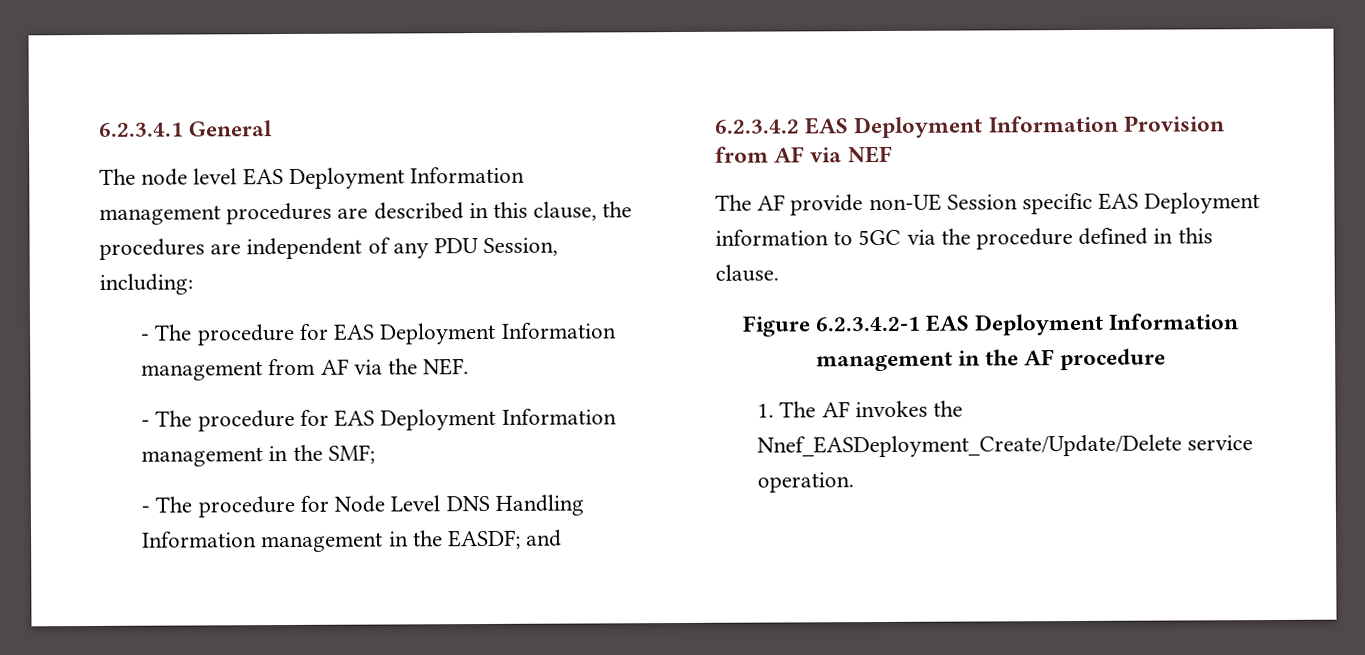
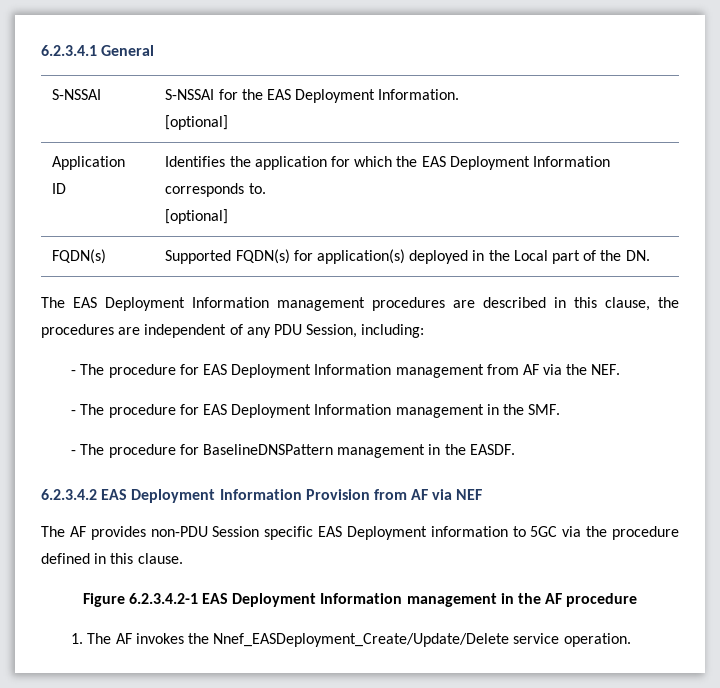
[99,168,238,186] // The node level -> [52,89,102,100] [165,89,460,103] [165,115,229,130] [52,156,126,170] [52,183,67,194] [165,156,610,170] [165,183,266,197] [165,209,229,224] [52,249,107,264] [165,249,650,264] [41,297,65,308] // S-NSSAI | S-NSSAI for the EAS Deployment Information. // [optional] // Application ID | Identifies the application for which the EAS Deployment Information corresponds to. // [optional] // FQDN(s) | Supported FQDN(s) for application(s) deployed in the Local part of the DN. // The
[327,444,375,464] [141,494,584,518] [142,529,563,553] SMF; // - The procedure for Node Level DNS Handling Information management in the EASDF; and -> [528,404,561,415] [71,444,515,458] SMF. // - The procedure for BaselineDNSPattern management in the EASDF.
[790,193,942,216] provide non-UE -> [90,526,208,540] provides non-PDU

